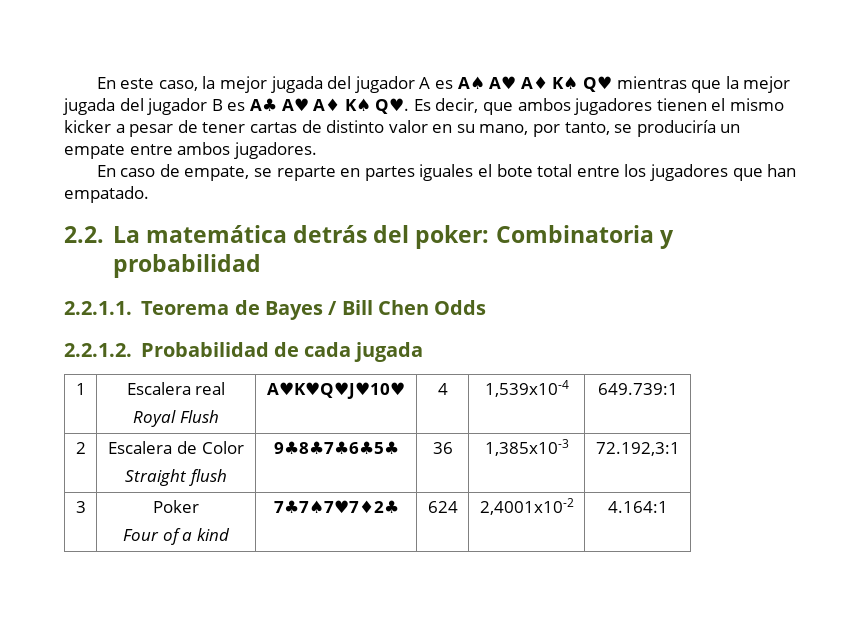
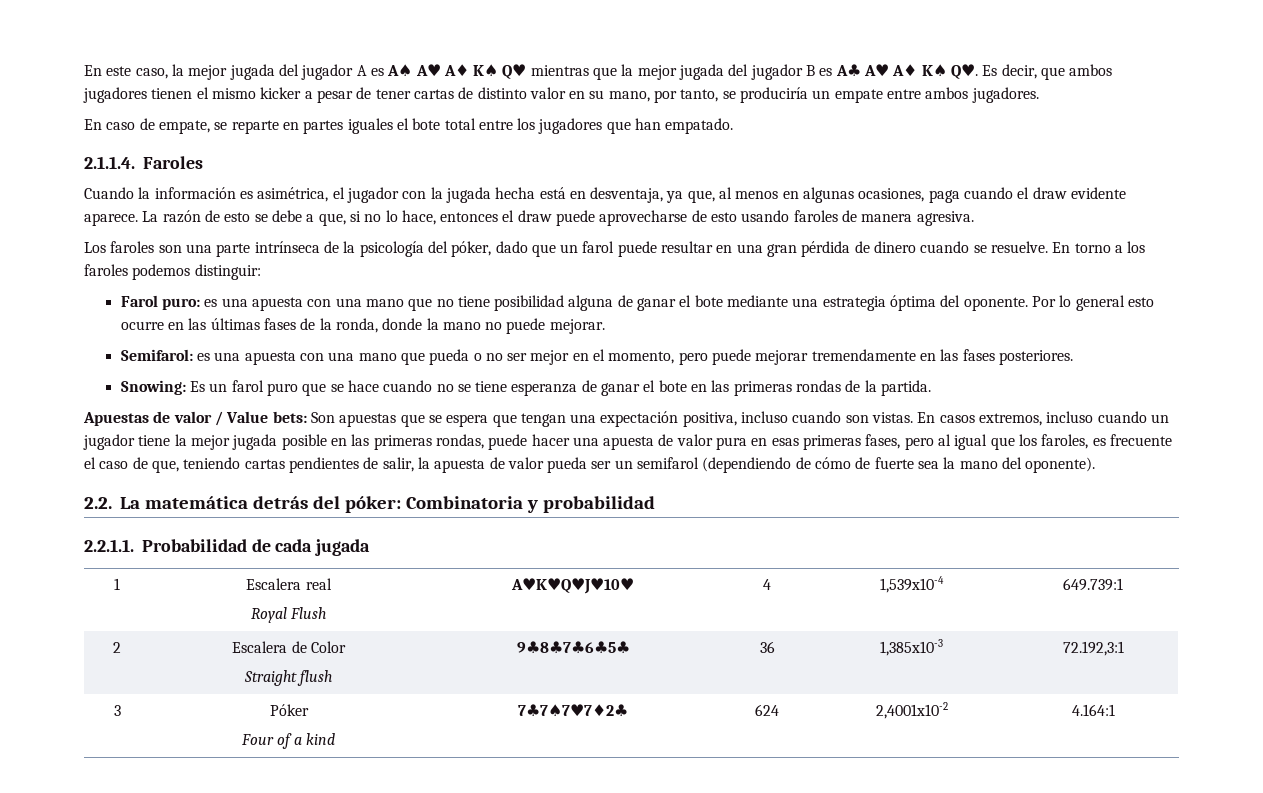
(149, 194) none -> [84,156,203,169] [84,187,1127,203] [84,210,974,226] [84,241,1146,257] [84,264,261,280] [120,295,1154,311] [120,318,605,334] [120,349,1074,365] [120,380,932,396] [83,411,1170,427] [83,434,1172,450] [84,457,1096,473] // 2.1.1.4. Faroles // Cuando la información es asimétrica, el jugador con la jugada hecha está en desventaja, ya que, al menos en algunas ocasiones, paga cuando el draw evidente aparece. La razón de esto se debe a que, si no lo hace, entonces el draw puede aprovecharse de esto usando faroles de manera agresiva. // Los faroles son una parte intrínseca de la psicología del póker, dado que un farol puede resultar en una gran pérdida de dinero cuando se resuelve. En torno a los faroles podemos distinguir: // Farol puro: es una apuesta con una mano que no tiene posibilidad alguna de ganar el bote mediante una estrategia óptima del oponente. Por lo general esto ocurre en las últimas fases de la ronda, donde la mano no puede mejorar. // Semifarol: es una apuesta con una mano que pueda o no ser mejor en el momento, pero puede mejorar tremendamente en las fases posteriores. // Snowing: Es un farol puro que se hace cuando no se tiene esperanza de ganar el bote en las primeras rondas de la partida. // Apuestas de valor / Value bets: Son apuestas que se espera que tengan una expectación positiva, incluso cuando son vistas. En casos extremos, incluso cuando un jugador tiene la mejor jugada posible en las primeras rondas, puede hacer una apuesta de valor pura en esas primeras fases, pero al igual que los faroles, es frecuente el caso de que, teniendo cartas pendientes de salir, la apuesta de valor pueda ser un semifarol (dependiendo de cómo de fuerte sea la mano del oponente).
[415,225,490,249] poker: -> [344,496,401,513] póker:
[140,300,487,320] [64,343,132,357] Teorema de Bayes / Bill Chen Odds // 2.2.1.2. -> (134, 545) none
[153,500,199,513] Poker -> [269,704,309,716] Póker

